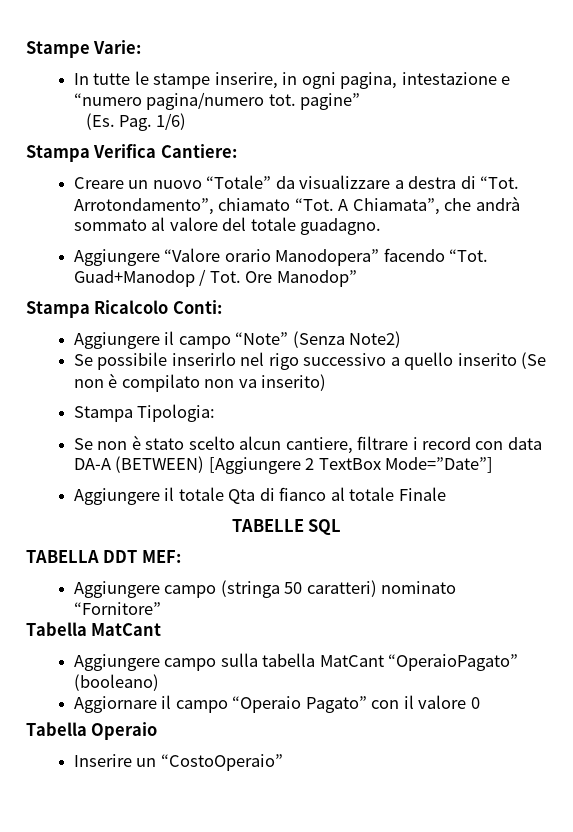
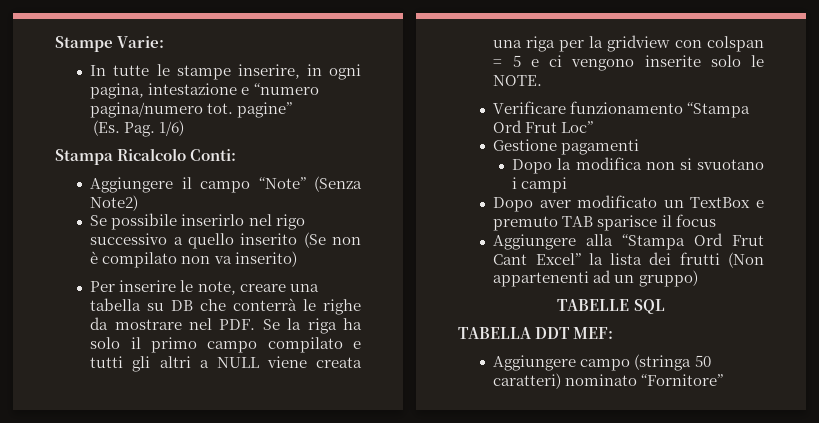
[26,144,237,162] [73,175,520,189] [73,196,520,215] [73,217,382,235] [73,248,489,266] [73,269,357,287] // Stampa Verifica Cantiere: // Creare un nuovo “Totale” da visualizzare a destra di “Tot. Arrotondamento”, chiamato “Tot. A Chiamata”, che andrà sommato al valore del totale guadagno. // Aggiungere “Valore orario Manodopera” facendo “Tot. Guad+Manodop / Tot. Ore Manodop” -> (184, 128) none
[73,404,216,422] [73,435,542,454] [73,456,494,474] [73,487,446,505] Stampa Tipologia: // Se non è stato scelto alcun cantiere, filtrare i record con data DA-A (BETWEEN) [Aggiungere 2 TextBox Mode=”Date”] // Aggiungere il totale Qta di fianco al totale Finale -> [90,280,319,295] [90,298,361,315] [90,317,362,334] [90,337,361,353] [90,356,362,372] [493,35,764,52] [493,55,764,71] [493,75,543,86] [493,101,751,118] [493,120,594,133] [493,139,640,155] [512,157,764,174] [512,177,568,193] [493,195,764,212] [493,214,716,231] [493,233,764,250] [493,252,764,268] [493,270,698,287] Per inserire le note, creare una tabella su DB che conterrà le righe da mostrare nel PDF. Se la riga ha solo il primo campo compilato e tutti gli altri a NULL viene creata una riga per la gridview con colspan = 5 e ci vengono inserite solo le NOTE. // Verificare funzionamento “Stampa Ord Frut Loc” // Gestione pagamenti // Dopo la modifica non si svuotano i campi // Dopo aver modificato un TextBox e premuto TAB sparisce il focus // Aggiungere alla “Stampa Ord Frut Cant Excel” la lista dei frutti (Non appartenenti ad un gruppo)
[26,622,162,636] [73,653,519,671] [73,674,159,691] [73,695,480,713] [26,722,158,740] [73,754,283,771] // Tabella MatCant // Aggiungere campo sulla tabella MatCant “OperaioPagato” (booleano) // Aggiornare il campo “Operaio Pagato” con il valore 0 // Tabella Operaio // Inserire un “CostoOperaio” -> (724, 380) none

